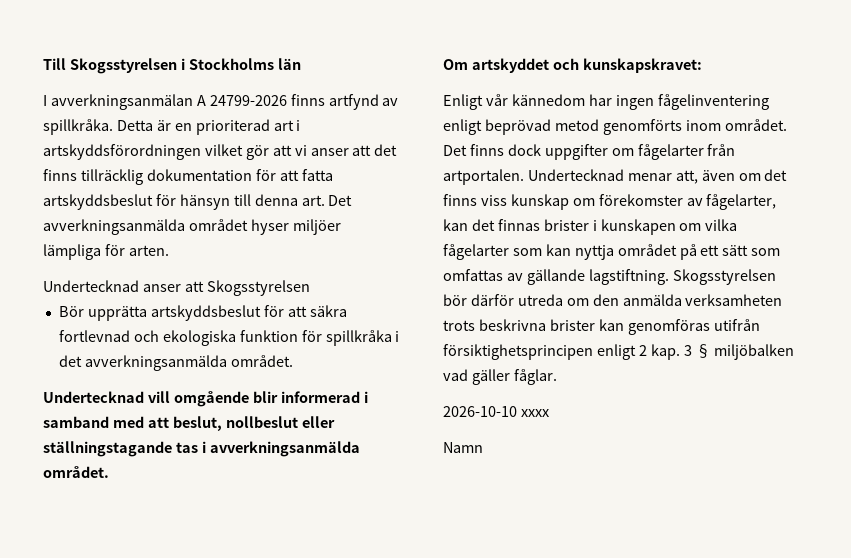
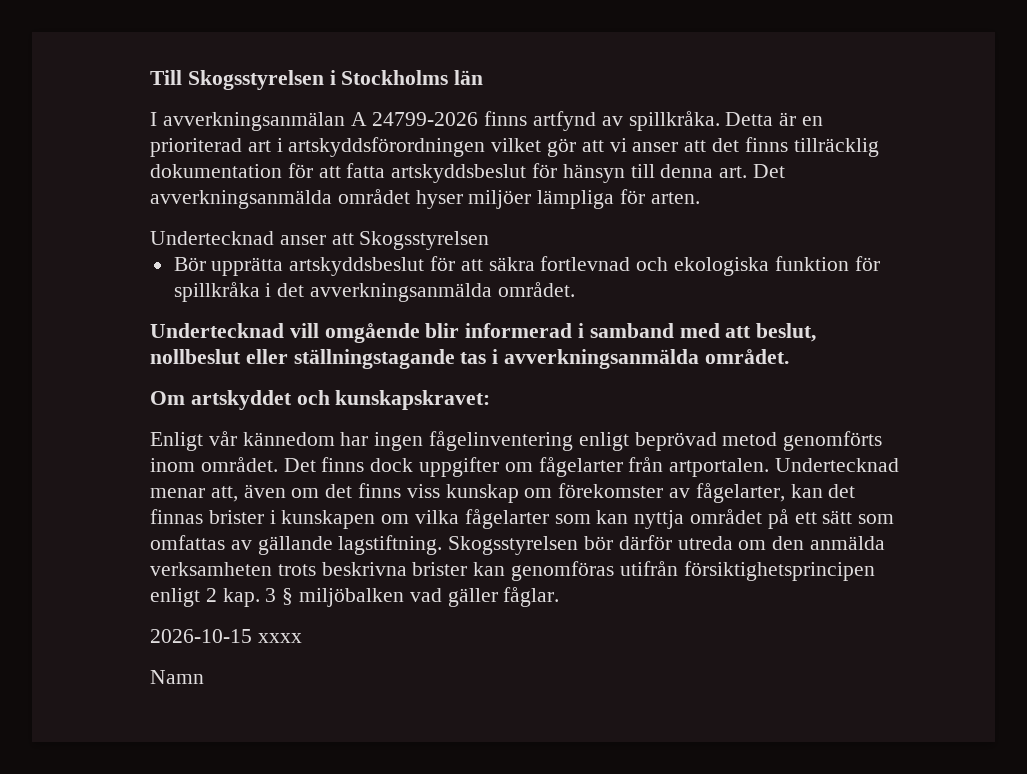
[443,406,517,417] 2026-10-10 -> [150,629,252,643] 2026-10-15

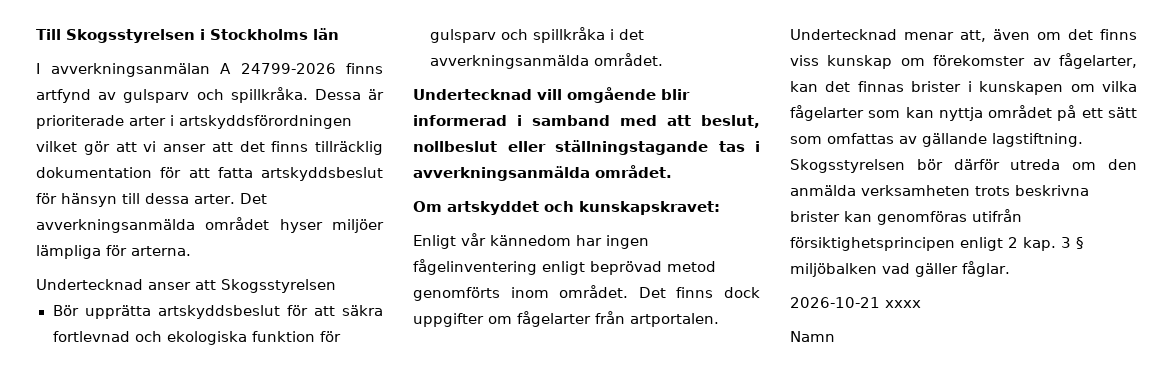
[628,111,824,131] [150,138,271,157] spillkråka. Detta är en prioriterad art -> [123,87,384,103] [36,115,166,129] gulsparv och spillkråka. Dessa är prioriterade arter
[660,164,748,178] denna art. -> [145,193,235,204] dessa arter.
[650,192,700,204] arten. -> [131,246,191,256] arterna.
(880, 263) none -> [429,29,528,43] gulsparv och
[150,629,252,643] 2026-10-15 -> [790,297,880,308] 2026-10-21

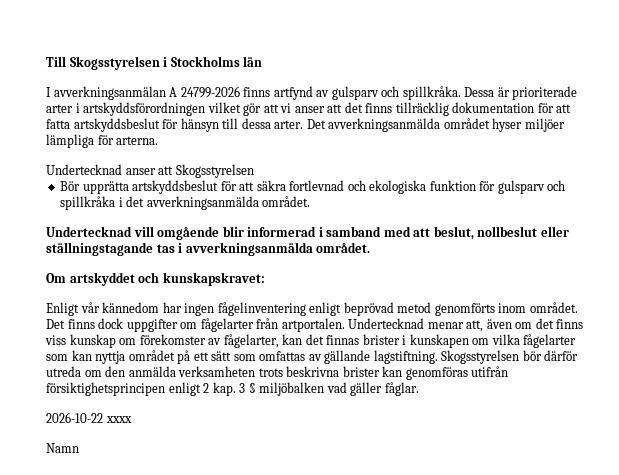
[790,297,880,308] 2026-10-21 -> [46,412,103,423] 2026-10-22

